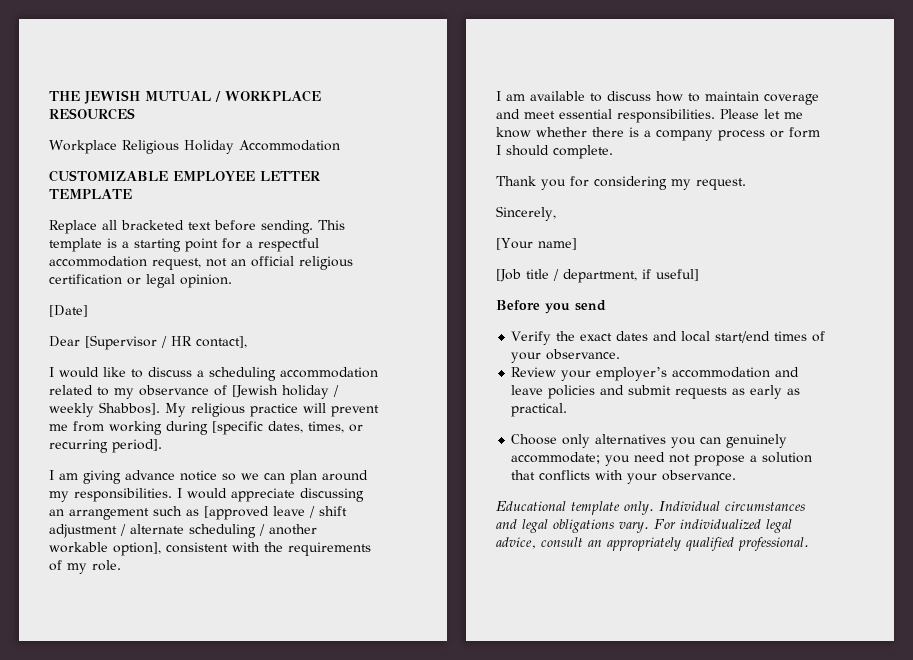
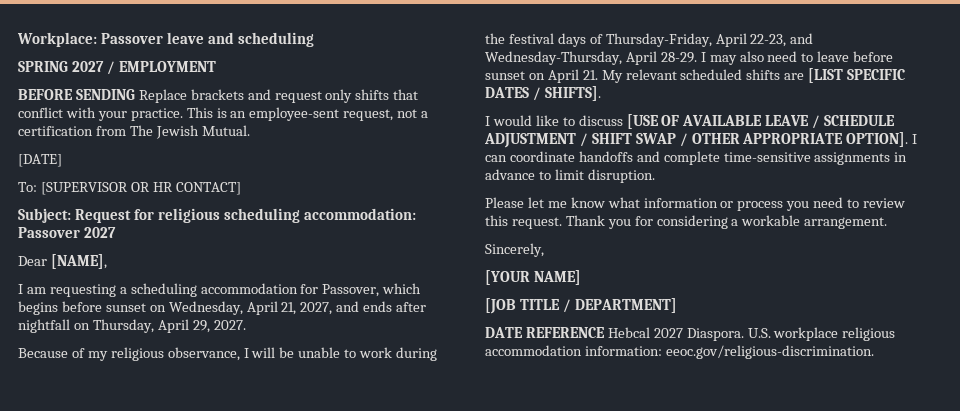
[49,90,321,104] [49,108,135,120] [49,140,340,154] [49,170,320,182] [49,189,132,199] [49,220,345,234] [49,238,319,252] [49,256,353,270] [49,274,232,288] [49,305,88,317] [49,335,247,350] THE JEWISH MUTUAL / WORKPLACE RESOURCES // Workplace Religious Holiday Accommodation // CUSTOMIZABLE EMPLOYEE LETTER TEMPLATE // Replace all bracketed text before sending. This template is a starting point for a respectful accommodation request, not an official religious certification or legal opinion. // [Date] // Dear [Supervisor / HR contact], -> [17,32,314,47] [18,61,216,75] [18,89,419,103] [18,107,429,121] [18,125,250,139] [18,154,62,167] [18,182,241,195] [18,208,416,223] [18,227,116,238] [18,254,107,269] [18,283,422,297] [18,301,427,315] [18,319,246,333] [18,347,438,361] [485,33,814,47] [485,51,894,65] [485,68,906,83] [485,86,601,101] Workplace: Passover leave and scheduling // SPRING 2027 / EMPLOYMENT // BEFORE SENDING Replace brackets and request only shifts that conflict with your practice. This is an employee-sent request, not a certification from The Jewish Mutual. // [DATE] // To: [SUPERVISOR OR HR CONTACT] // Subject: Request for religious scheduling accommodation: Passover 2027 // Dear [NAME], // I am requesting a scheduling accommodation for Passover, which begins before sunset on Wednesday, April 21, 2027, and ends after nightfall on Thursday, April 29, 2027. // Because of my religious observance, I will be unable to work during the festival days of Thursday-Friday, April 22-23, and Wednesday-Thursday, April 28-29. I may also need to leave before sunset on April 21. My relevant scheduled shifts are [LIST SPECIFIC DATES / SHIFTS].
[197,367,378,381] [49,385,339,399] [49,402,379,417] [49,421,363,435] [49,439,162,453] [49,470,368,484] [49,488,364,502] [49,506,347,520] [49,524,317,538] [49,542,371,556] [49,560,121,574] [496,91,819,105] [496,109,803,123] [496,127,820,141] [496,145,613,159] [496,176,746,190] [496,206,556,221] [496,238,577,250] [496,269,699,283] [496,300,606,314] [511,331,826,345] [511,349,621,363] [511,367,800,381] [511,385,801,399] [511,403,568,417] [511,434,788,448] [511,452,813,466] [511,470,737,484] [496,501,805,515] [496,519,792,533] [496,537,809,551] a scheduling accommodation related to my observance of [Jewish holiday / weekly Shabbos]. My religious practice will prevent me from working during [specific dates, times, or recurring period]. // I am giving advance notice so we can plan around my responsibilities. I would appreciate discussing an arrangement such as [approved leave / shift adjustment / alternate scheduling / another workable option], consistent with the requirements of my role. // I am available to discuss how to maintain coverage and meet essential responsibilities. Please let me know whether there is a company process or form I should complete. // Thank you for considering my request. // Sincerely, // [Your name] // [Job title / department, if useful] // Before you send // Verify the exact dates and local start/end times of your observance. // Review your employer’s accommodation and leave policies and submit requests as early as practical. // Choose only alternatives you can genuinely accommodate; you need not propose a solution that conflicts with your observance. // Educational template only. Individual circumstances and legal obligations vary. For individualized legal advice, consult an appropriately qualified professional. -> [626,114,896,129] [484,132,918,148] [485,151,908,165] [485,169,655,183] [485,197,906,211] [485,215,888,229] [485,243,544,257] [485,270,581,285] [485,298,677,314] [485,327,896,341] [485,345,874,359] [USE OF AVAILABLE LEAVE / SCHEDULE ADJUSTMENT / SHIFT SWAP / OTHER APPROPRIATE OPTION]. I can coordinate handoffs and complete time-sensitive assignments in advance to limit disruption. // Please let me know what information or process you need to review this request. Thank you for considering a workable arrangement. // Sincerely, // [YOUR NAME] // [JOB TITLE / DEPARTMENT] // DATE REFERENCE Hebcal 2027 Diaspora. U.S. workplace religious accommodation information: eeoc.gov/religious-discrimination.

